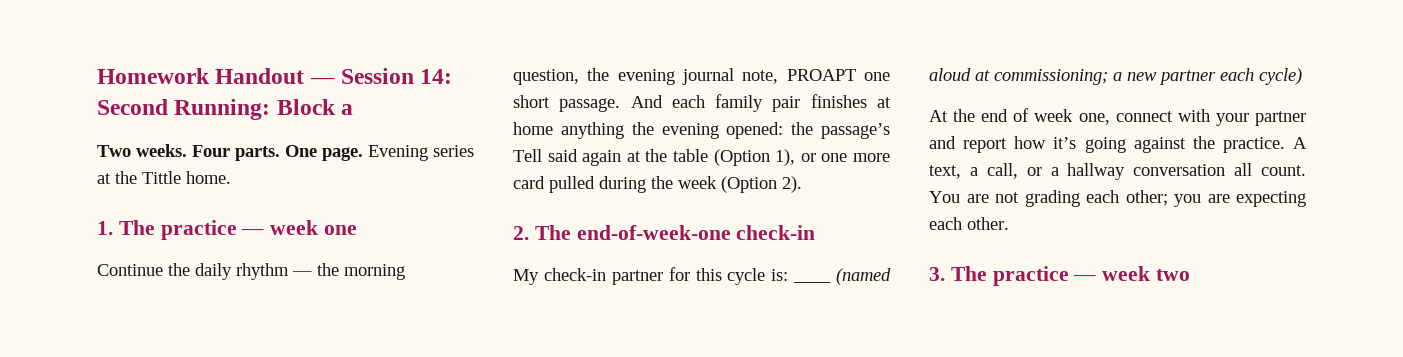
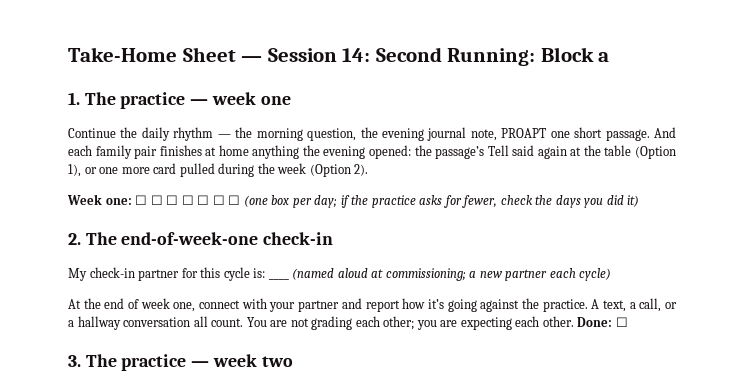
[97,68,305,84] Homework Handout -> [68,47,236,62] Take-Home Sheet
[97,144,474,161] [97,171,231,184] // Two weeks. Four parts. One page. Evening series at the Tittle home. -> (610, 57) none
(802, 184) none -> [67,194,640,208] // Week one: ☐ ☐ ☐ ☐ ☐ ☐ ☐ (one box per day; if the practice asks for fewer, check the days you did it)
(1009, 223) none -> [577,317,628,327] Done: ☐

